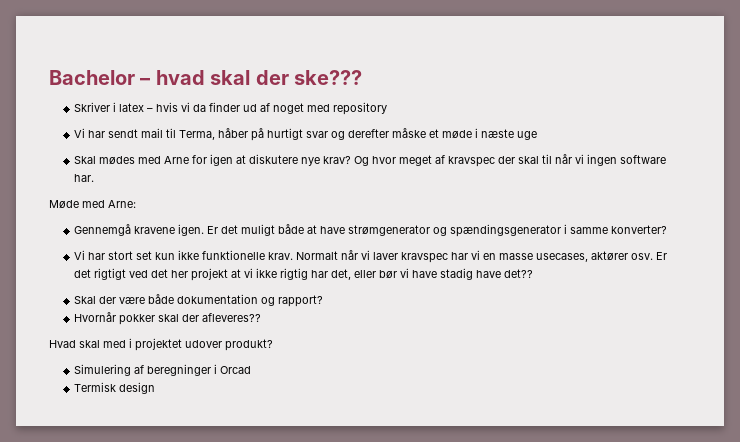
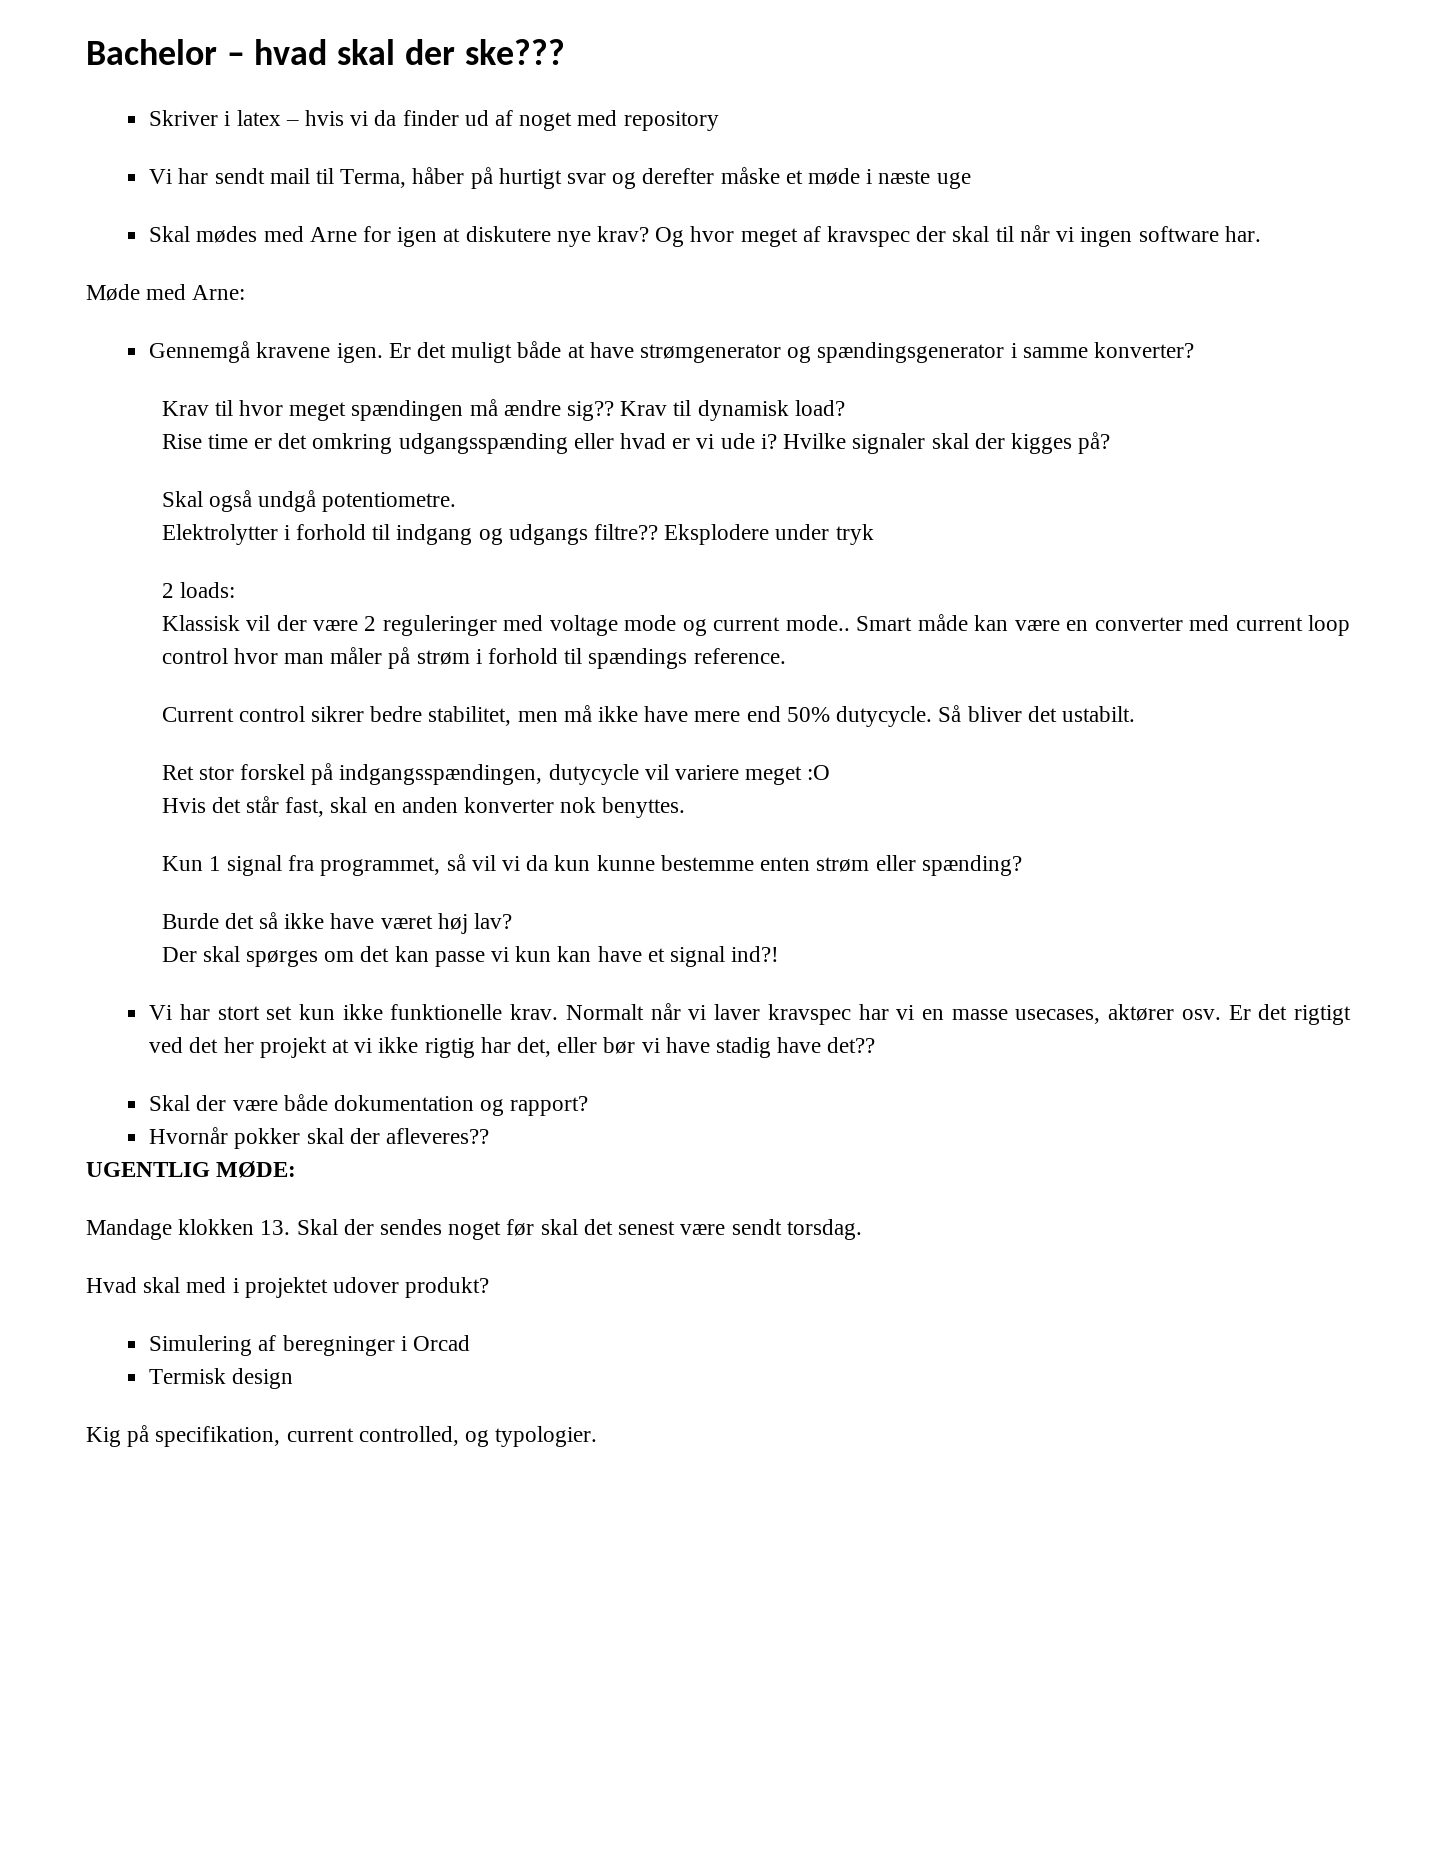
(667, 229) none -> [161,399,845,421] [161,432,1111,454] [161,490,457,512] [161,524,874,545] [161,582,235,598] [161,614,1350,636] [161,647,786,669] [161,705,1135,727] [161,763,831,785] [161,796,686,818] [161,854,1022,876] [161,912,513,934] [161,946,780,967] // Krav til hvor meget spændingen må ændre sig?? Krav til dynamisk load? // Rise time er det omkring udgangsspænding eller hvad er vi ude i? Hvilke signaler skal der kigges på? // Skal også undgå potentiometre. // Elektrolytter i forhold til indgang og udgangs filtre?? Eksplodere under tryk // 2 loads: // Klassisk vil der være 2 reguleringer med voltage mode og current mode.. Smart måde kan være en converter med current loop control hvor man måler på strøm i forhold til spændings reference. // Current control sikrer bedre stabilitet, men må ikke have mere end 50% dutycycle. Så bliver det ustabilt. // Ret stor forskel på indgangsspændingen, dutycycle vil variere meget :O // Hvis det står fast, skal en anden konverter nok benyttes. // Kun 1 signal fra programmet, så vil vi da kun kunne bestemme enten strøm eller spænding? // Burde det så ikke have været høj lav? // Der skal spørges om det kan passe vi kun kan have et signal ind?!
(261, 317) none -> [86,1161,297,1178] [86,1219,862,1240] // UGENTLIG MØDE: // Mandage klokken 13. Skal der sendes noget før skal det senest være sendt torsdag.
(155, 388) none -> [86,1425,598,1447] // Kig på specifikation, current controlled, og typologier.

